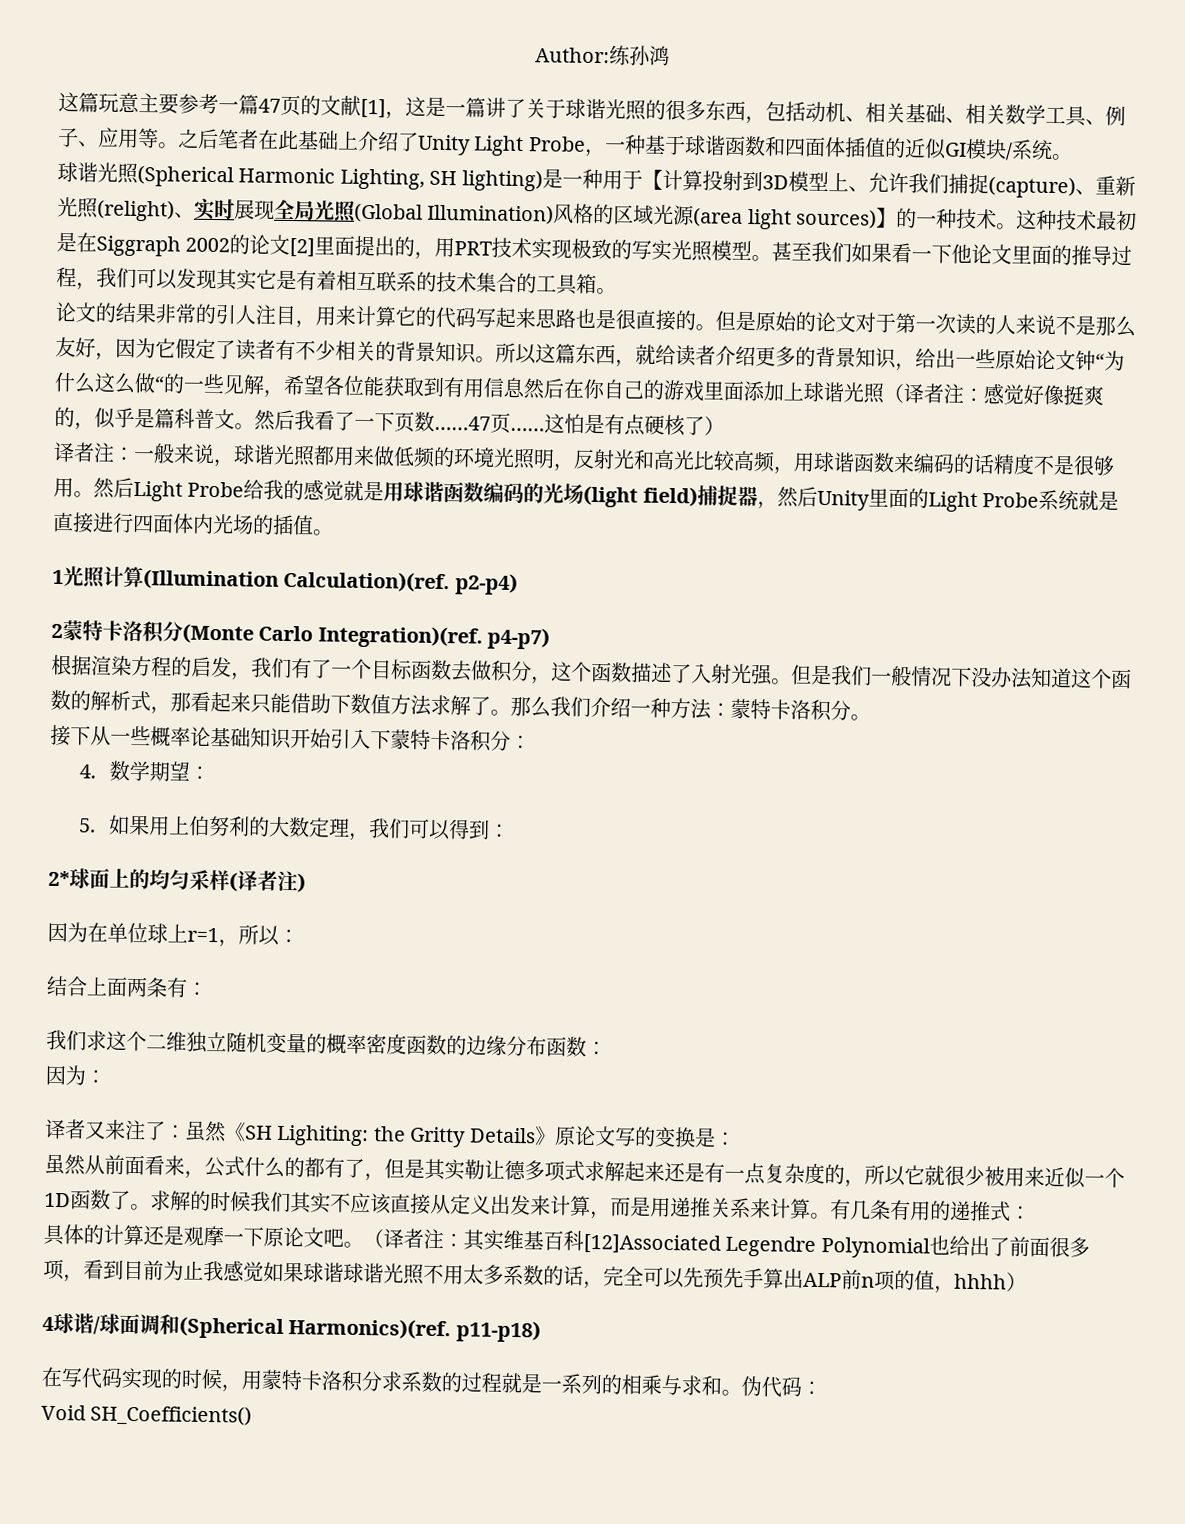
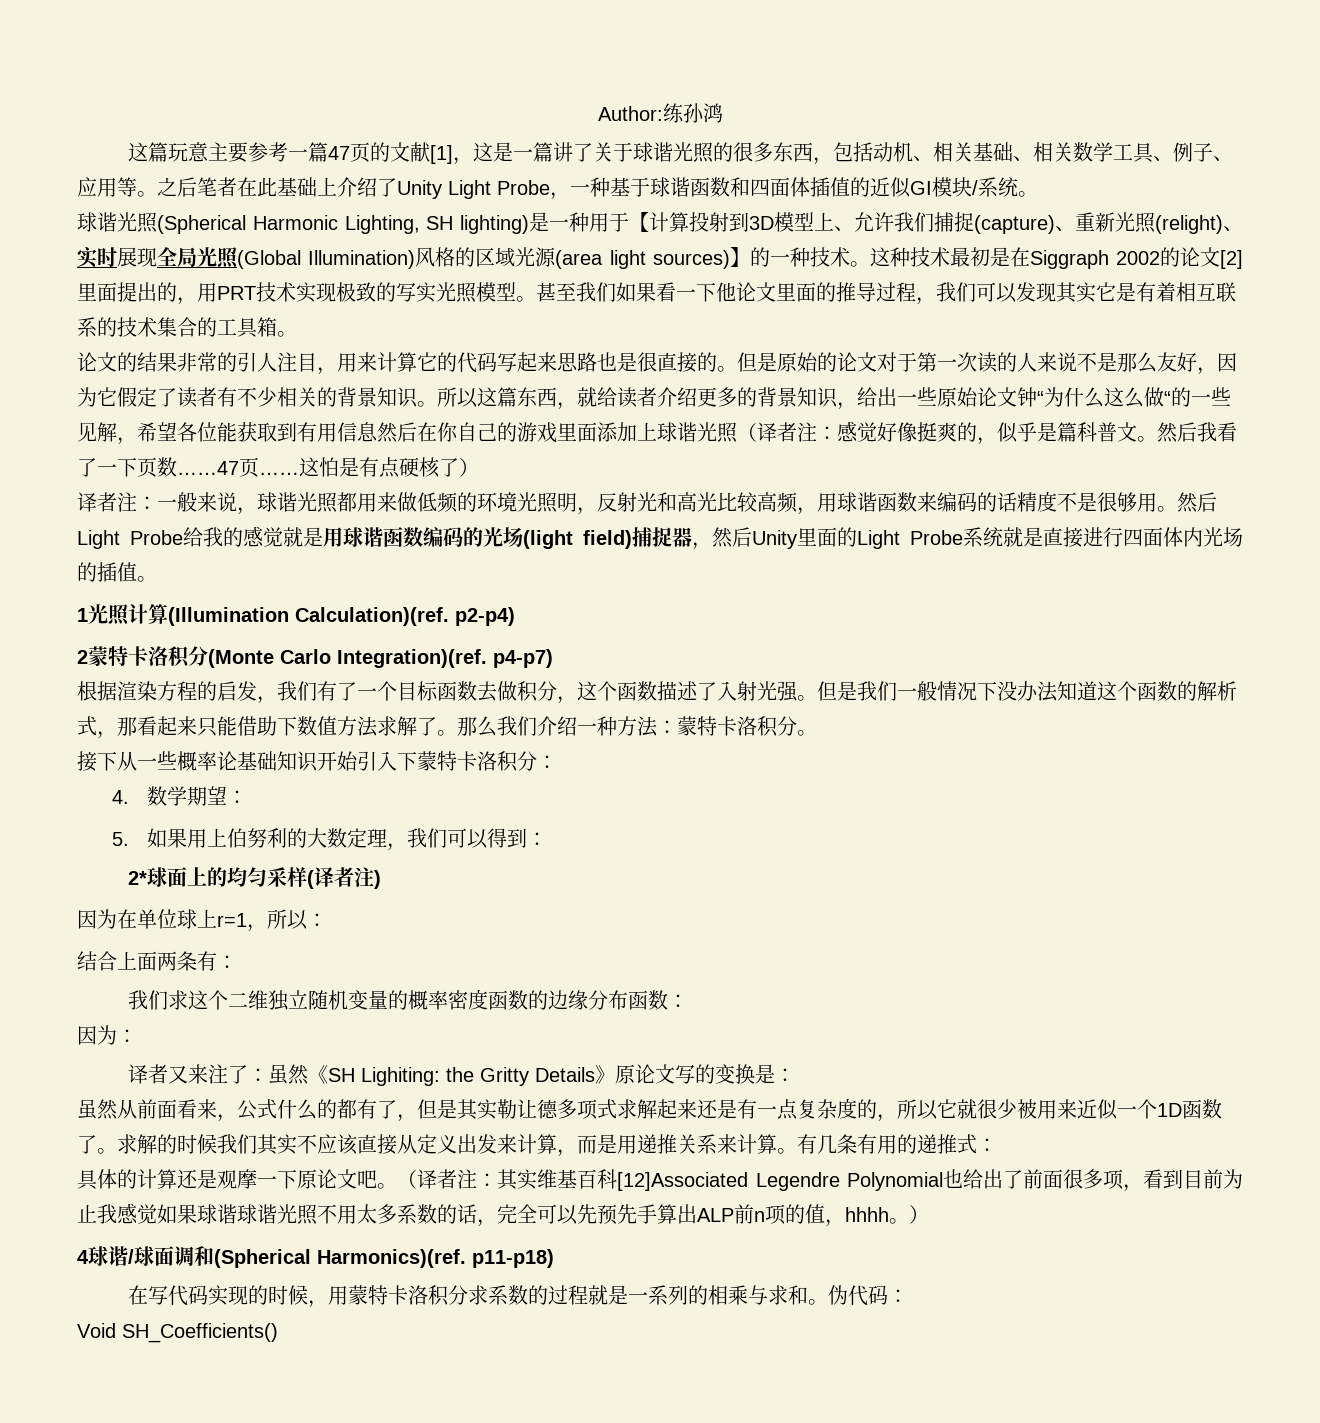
(1007, 1281) none -> [889,1218,909,1224] 。

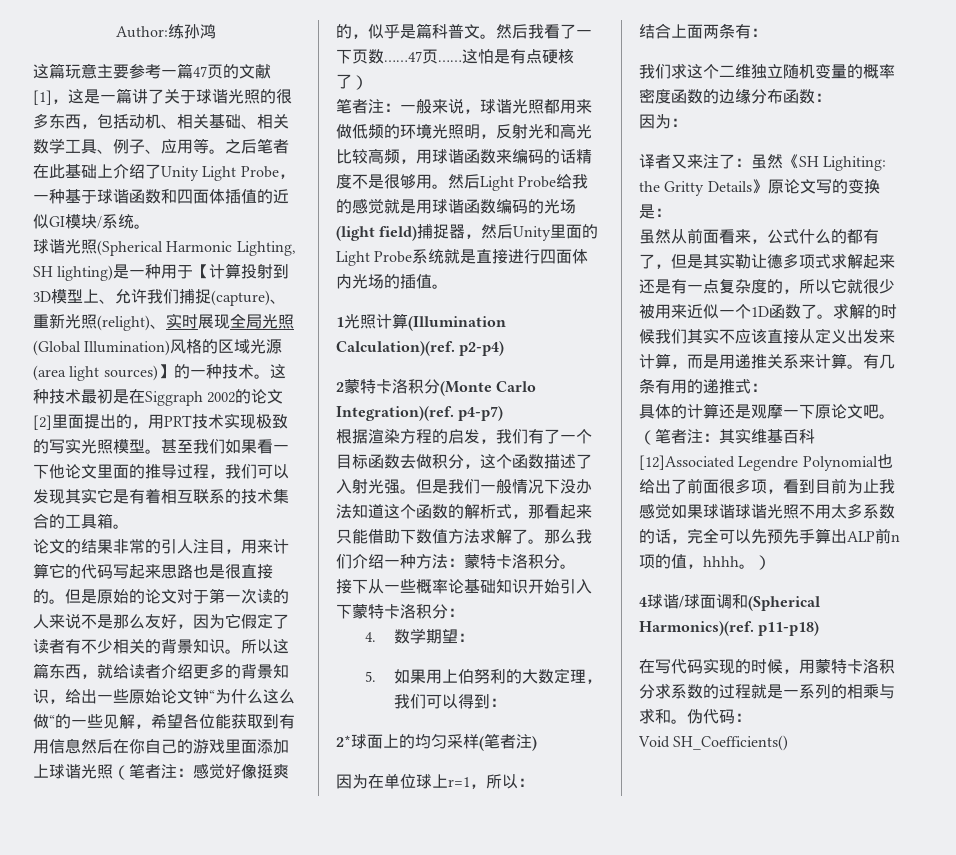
[757,422,777,442] 译 -> [129,763,145,779] 笔
[77,492,97,512] 译 -> [336,98,352,114] 笔
[314,867,335,887] 译 -> [484,733,500,749] 笔
[417,1169,437,1189] 译 -> [655,428,671,444] 笔

